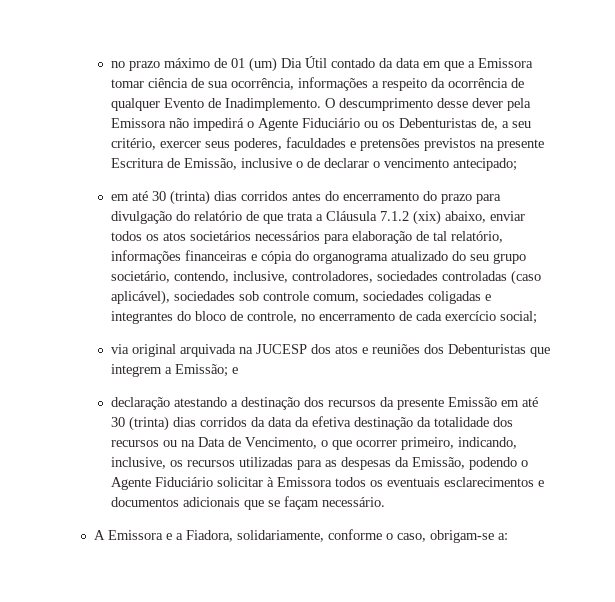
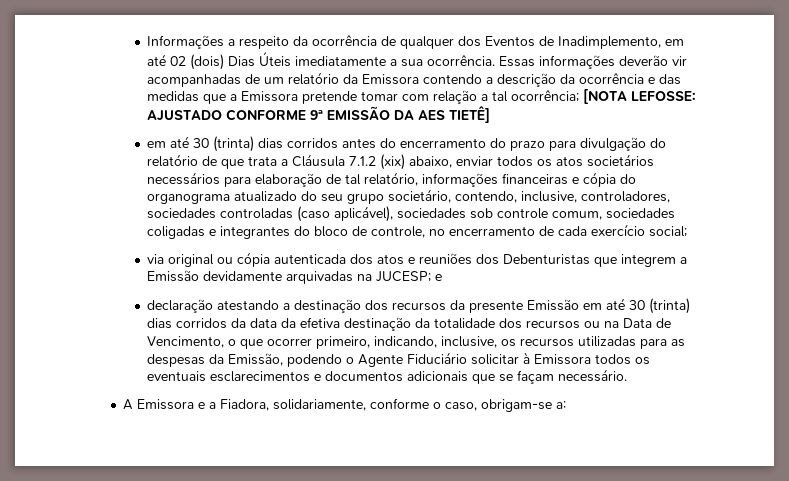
[111,56,534,72] [111,77,369,91] no prazo máximo de 01 (um) Dia Útil contado da data em que a Emissora tomar ciência de sua ocorrência, informações -> [147,35,225,49] Informações
[164,98,532,111] [111,118,532,131] [111,137,545,151] [111,158,518,171] Evento de Inadimplemento. O descumprimento desse dever pela Emissora não impedirá o Agente Fiduciário ou os Debenturistas de, a seu critério, exercer seus poderes, faculdades e pretensões previstos na presente Escritura de Emissão, inclusive o de declarar o vencimento antecipado; -> [458,36,685,49] [147,52,688,70] [147,72,682,87] [147,89,697,104] [147,106,491,123] dos Eventos de Inadimplemento, em até 02 (dois) Dias Úteis imediatamente a sua ocorrência. Essas informações deverão vir acompanhadas de um relatório da Emissora contendo a descrição da ocorrência e das medidas que a Emissora pretende tomar com relação a tal ocorrência; [NOTA LEFOSSE: AJUSTADO CONFORME 9ª EMISSÃO DA AES TIETÊ]
[180,344,308,357] arquivada na JUCESP -> [217,252,347,267] ou cópia autenticada
[175,364,229,377] Emissão; -> [147,270,432,284] Emissão devidamente arquivadas na JUCESP;

